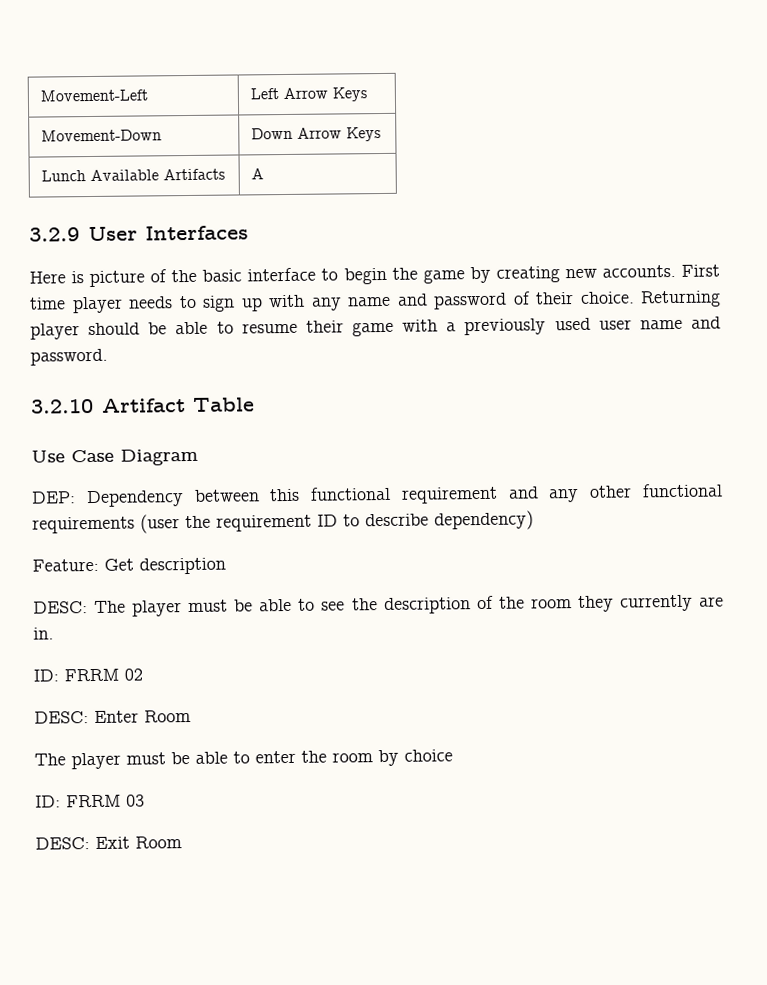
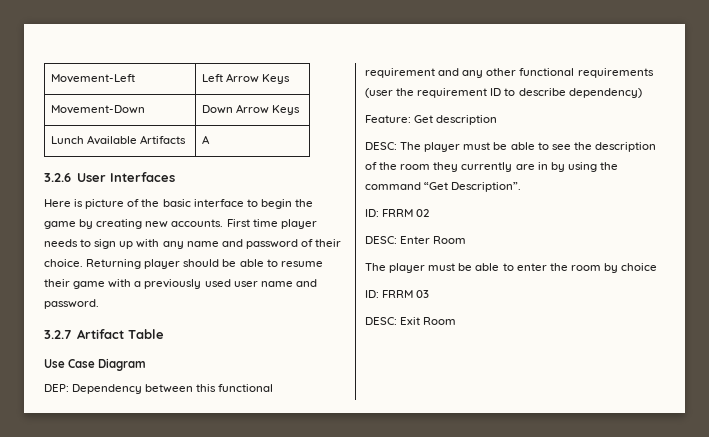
[29,227,80,242] 3.2.9 -> [44,173,71,182] 3.2.6
[31,398,94,414] 3.2.10 -> [44,330,71,339] 3.2.7
[33,627,54,640] in. -> [537,162,618,172] [365,182,522,192] in by using the command “Get Description”.

